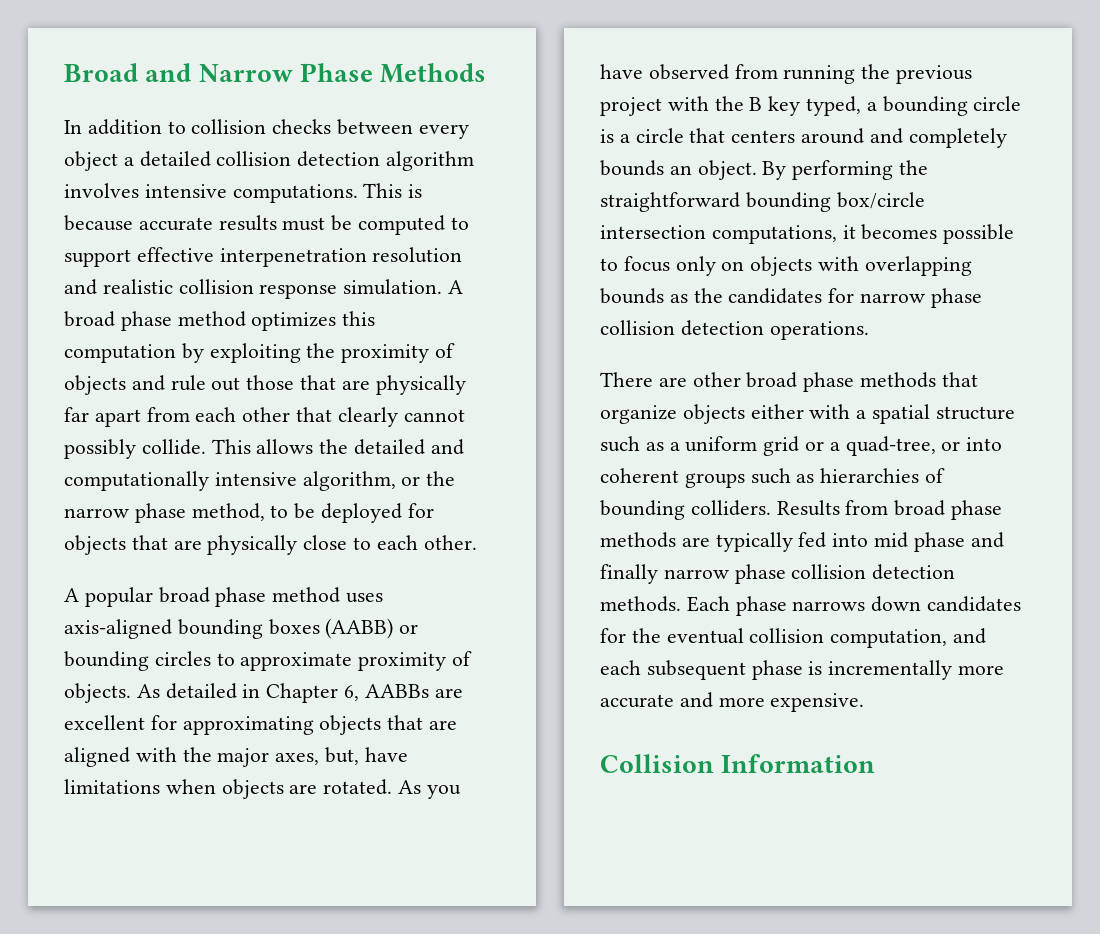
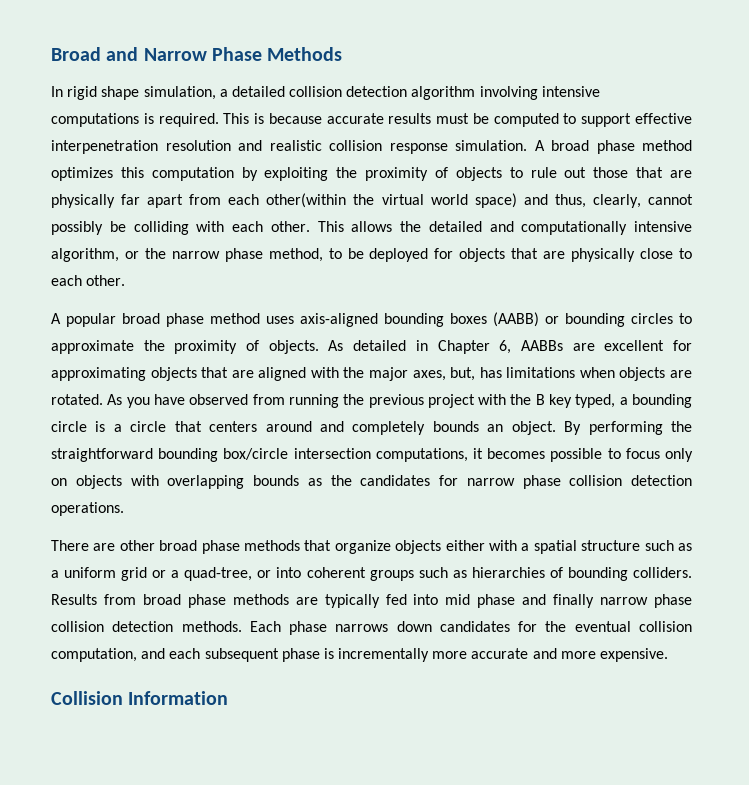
[87,119,469,139] [64,151,118,171] addition to collision checks between every object -> [67,86,216,100] rigid shape simulation,
[64,183,358,203] involves intensive computations. -> [479,86,600,100] [51,113,219,127] involving intensive computations is required.
[131,375,165,391] and -> [509,167,523,178] to
[242,407,465,427] [64,439,206,459] other that clearly cannot possibly collide. -> [266,193,694,208] [51,221,310,235] other(within the virtual world space) and thus, clearly, cannot possibly be colliding with each other.
(353, 661) none -> [143,340,165,351] the
[364,747,408,762] have -> [479,367,502,378] has

